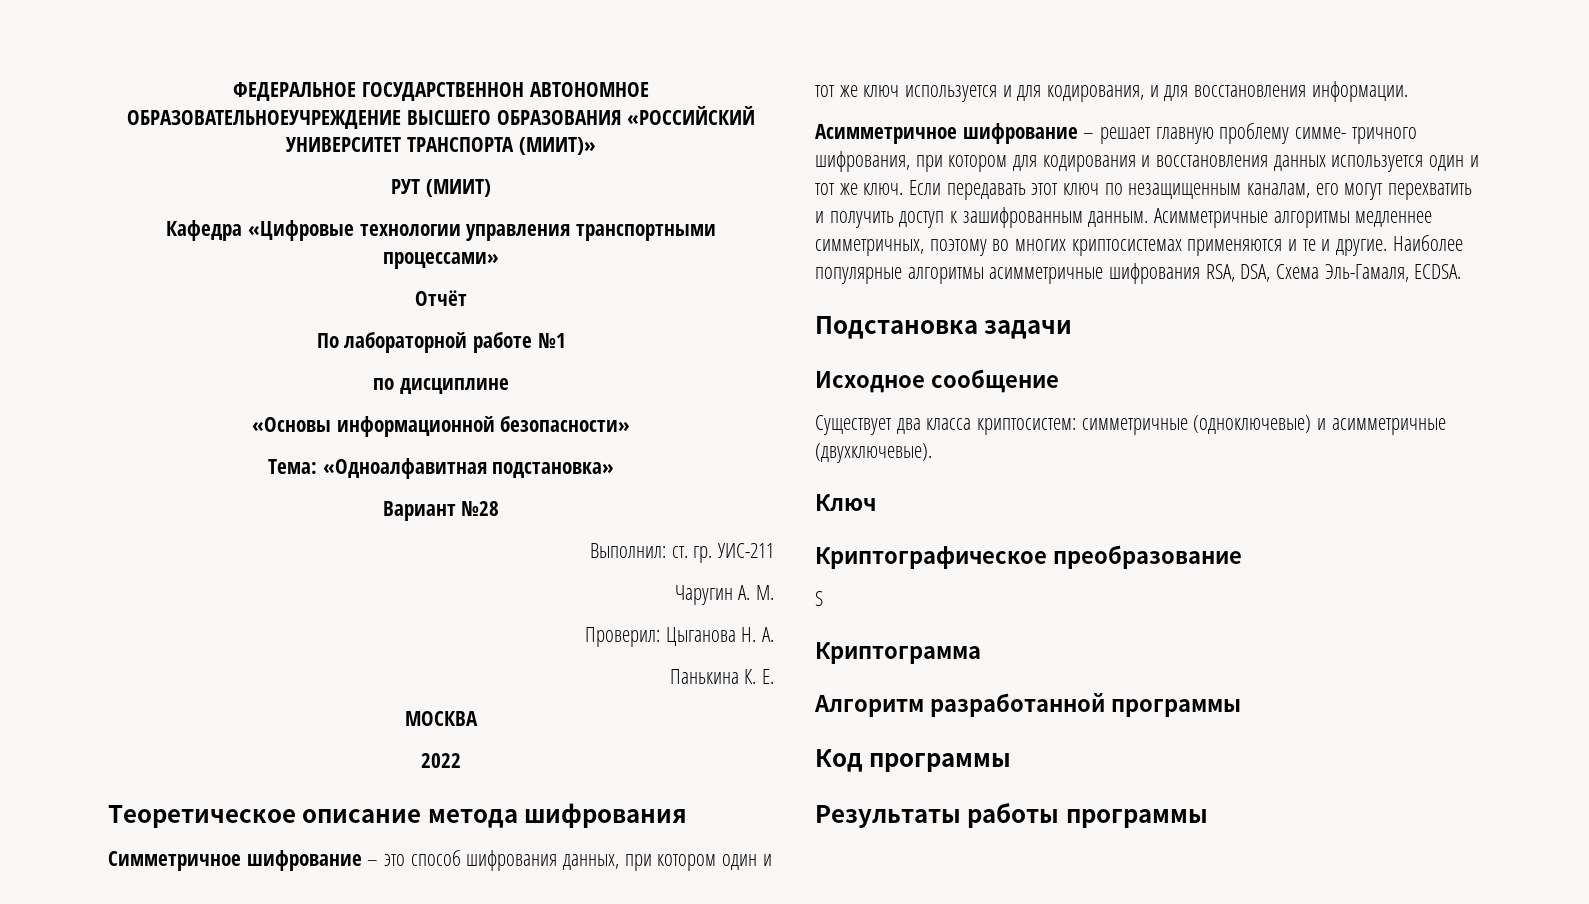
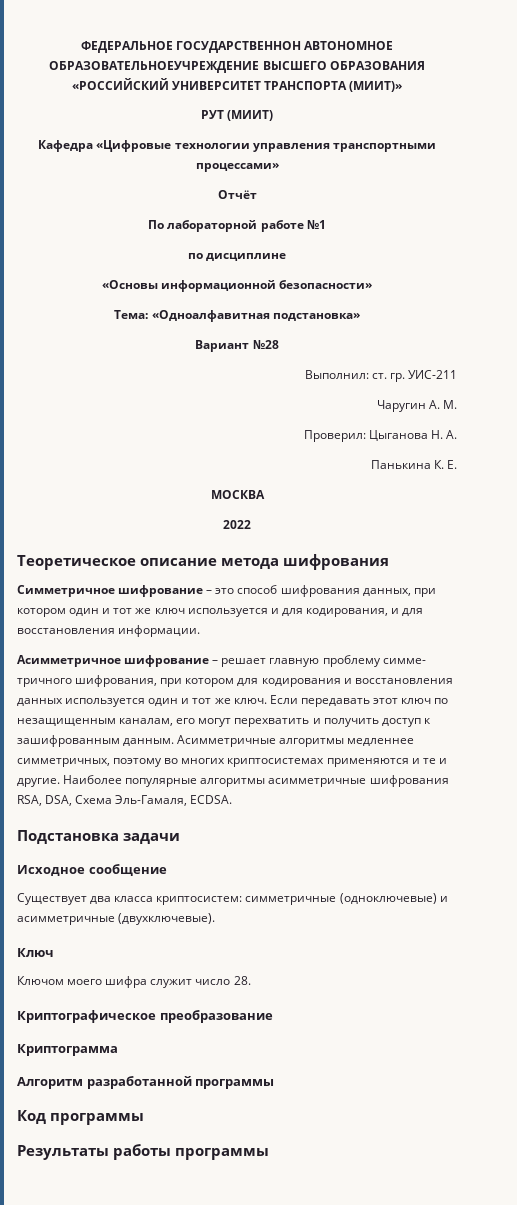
(876, 502) none -> [17,976,251,988] // Ключом моего шифра служит число 28.
[815,591,823,606] // S -> (273, 1016) none

